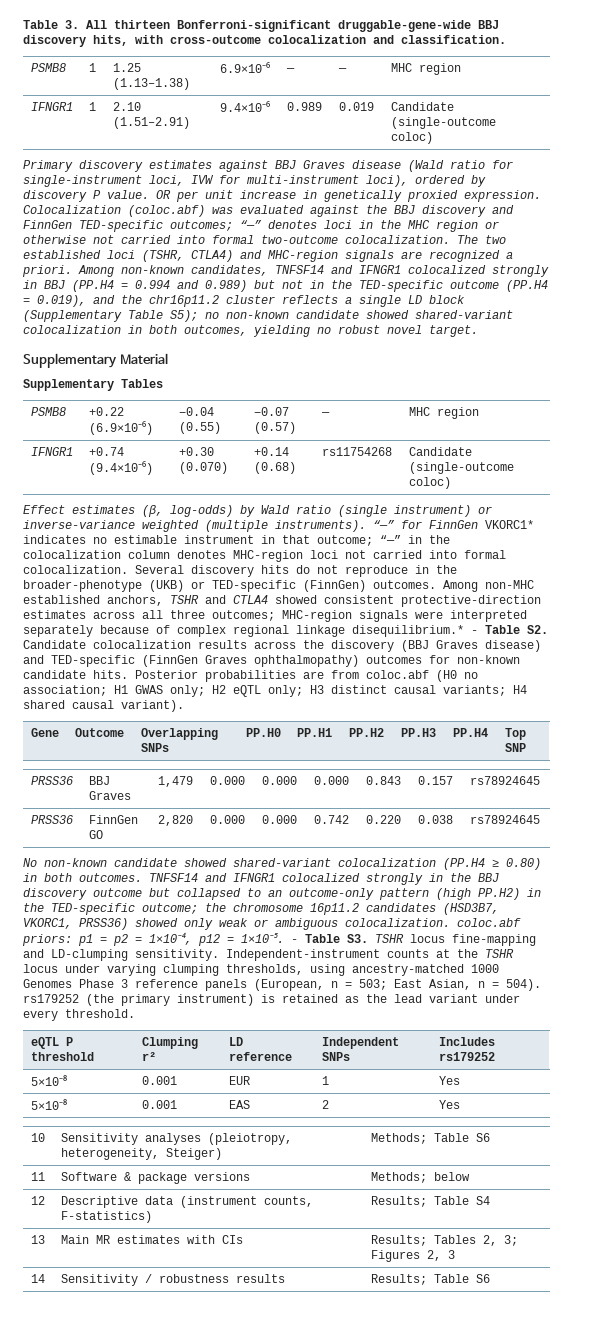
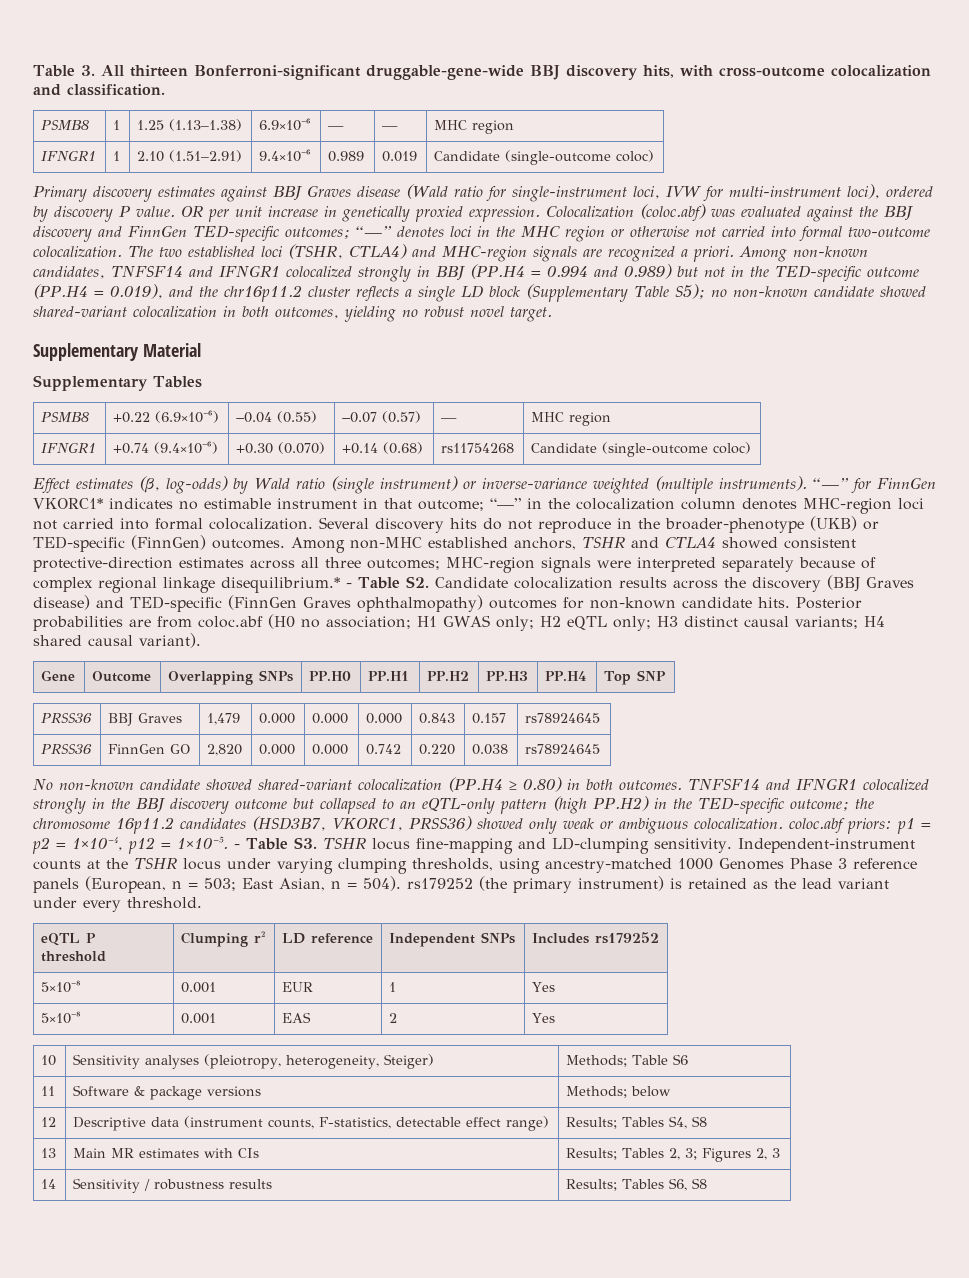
[289,888,374,900] outcome-only -> [422,798,495,814] eQTL-only
[60,1211,152,1223] [370,1196,490,1207] F-statistics) | Results; Table S4 -> [319,1116,550,1131] [566,1116,708,1129] F-statistics, detectable effect range) | Results; Tables S4, S8
[433,1274,490,1283] Table S6 -> [622,1178,708,1191] Tables S6, S8

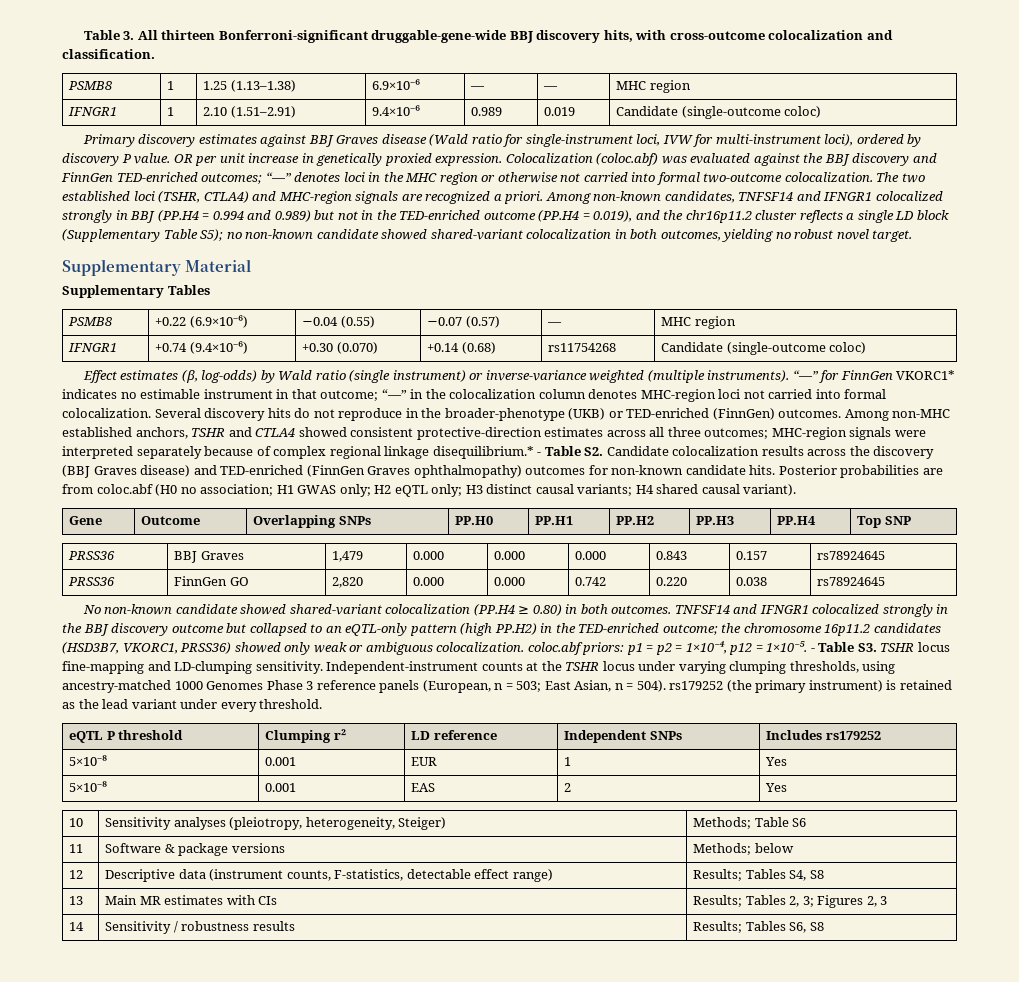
[193,225,280,242] TED-specific -> [116,172,198,182] TED-enriched
[774,265,862,282] TED-specific -> [399,210,481,220] TED-enriched
[33,536,125,552] TED-specific -> [626,408,710,418] TED-enriched
[130,596,222,612] TED-specific -> [220,465,304,475] TED-enriched
[697,797,785,814] TED-specific -> [578,623,660,633] TED-enriched

